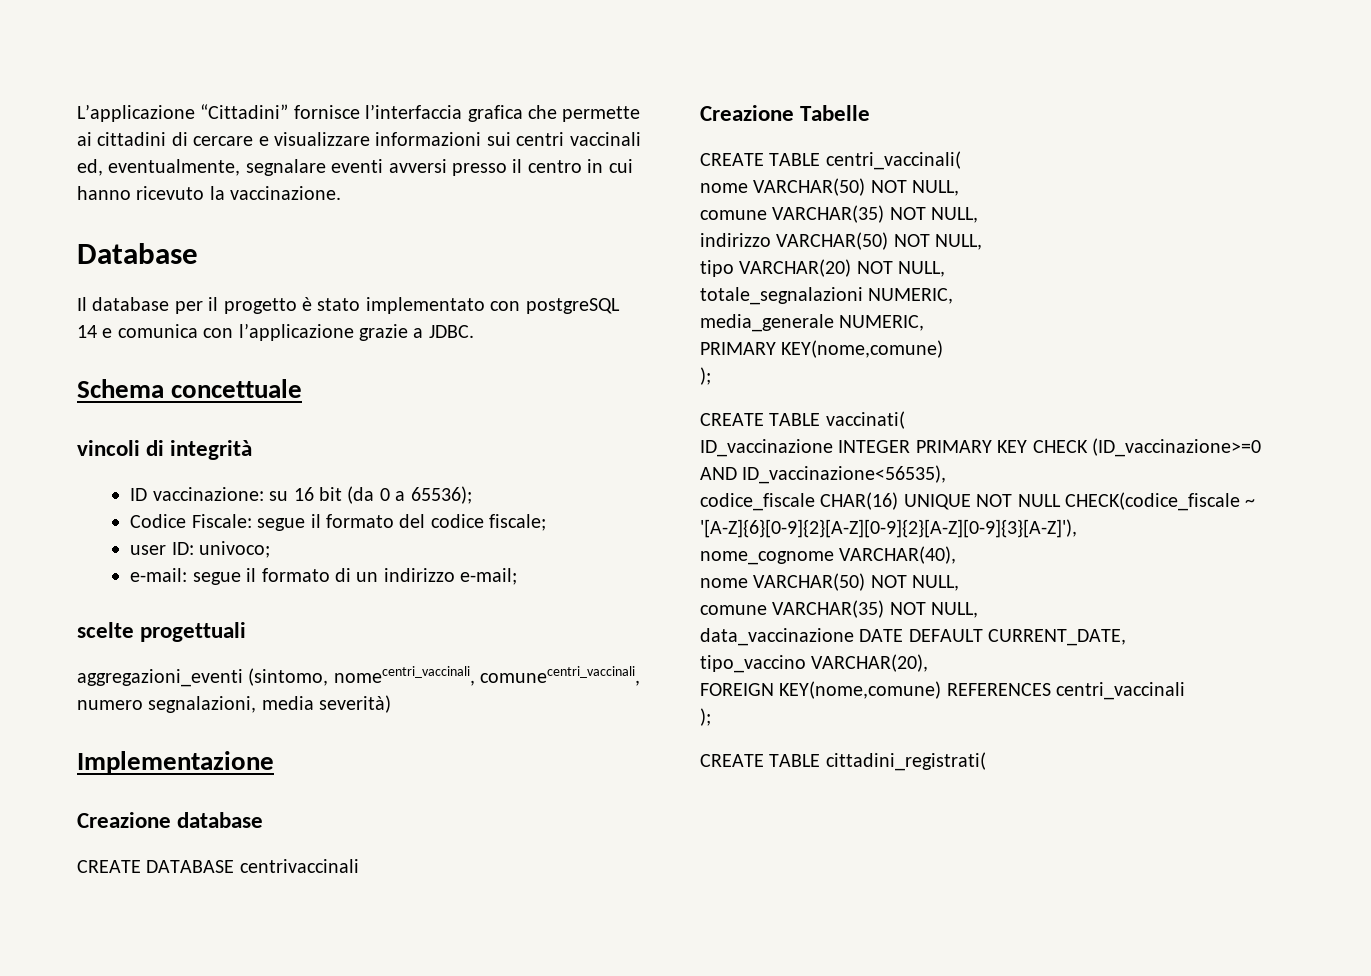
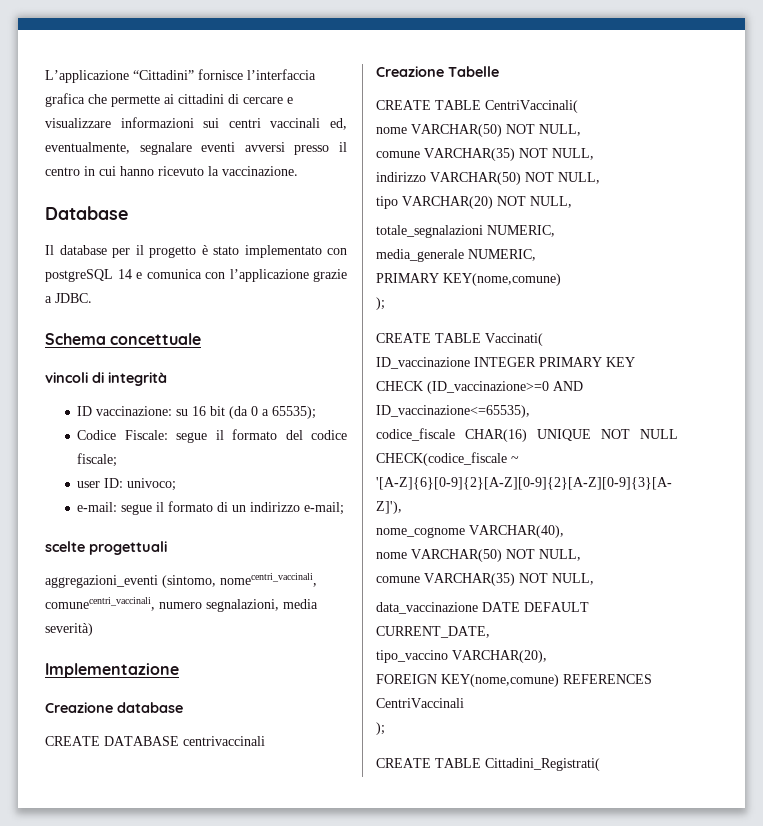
[410,486,472,504] 65536); -> [272,406,317,419] 65535);
[825,151,961,170] centri_vaccinali( -> [485,100,578,113] CentriVaccinali(
[825,411,905,429] vaccinati( -> [485,333,543,346] Vaccinati(
[742,465,947,484] ID_vaccinazione<56535), -> [376,405,530,418] ID_vaccinazione<=65535),
[1056,682,1186,700] [700,708,711,726] [700,752,986,771] centri_vaccinali // ); // CREATE TABLE cittadini_registrati( -> [376,698,464,708] [376,722,385,735] [376,758,600,771] CentriVaccinali // ); // CREATE TABLE Cittadini_Registrati(

